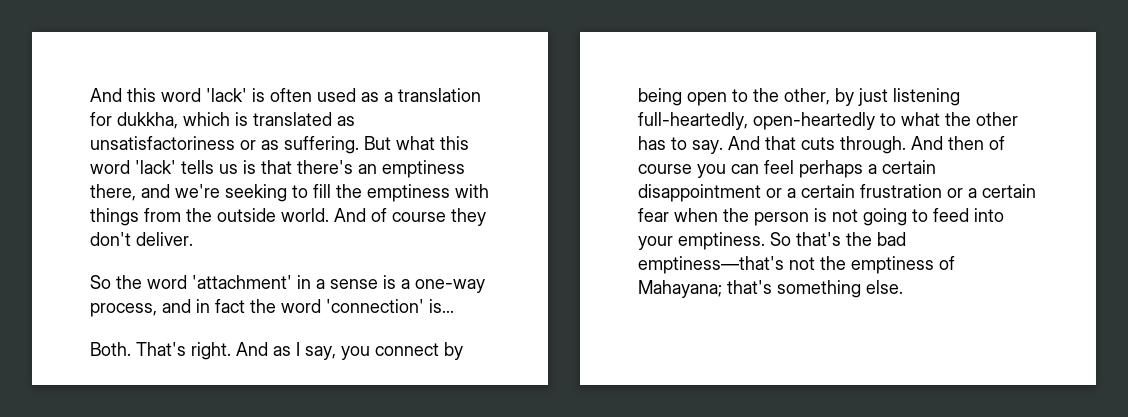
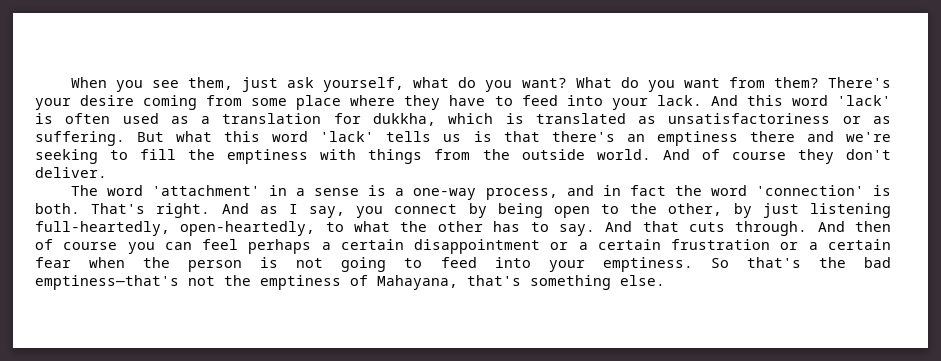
(90, 95) none -> [70,77,891,92] [35,95,702,110] When you see them, just ask yourself, what do you want? What do you want from them? There's your desire coming from some place where they have to feed into your lack.
[90,184,136,201] there, -> [749,131,795,142] there
[90,275,142,289] So the -> [70,185,98,196] The
[429,299,454,313] [90,342,131,356] is... // Both. -> [872,185,891,196] [35,203,80,214] is both.
[753,112,875,130] open-heartedly -> [180,221,316,236] open-heartedly,
[638,280,722,298] Mahayana; -> [377,275,458,290] Mahayana,

